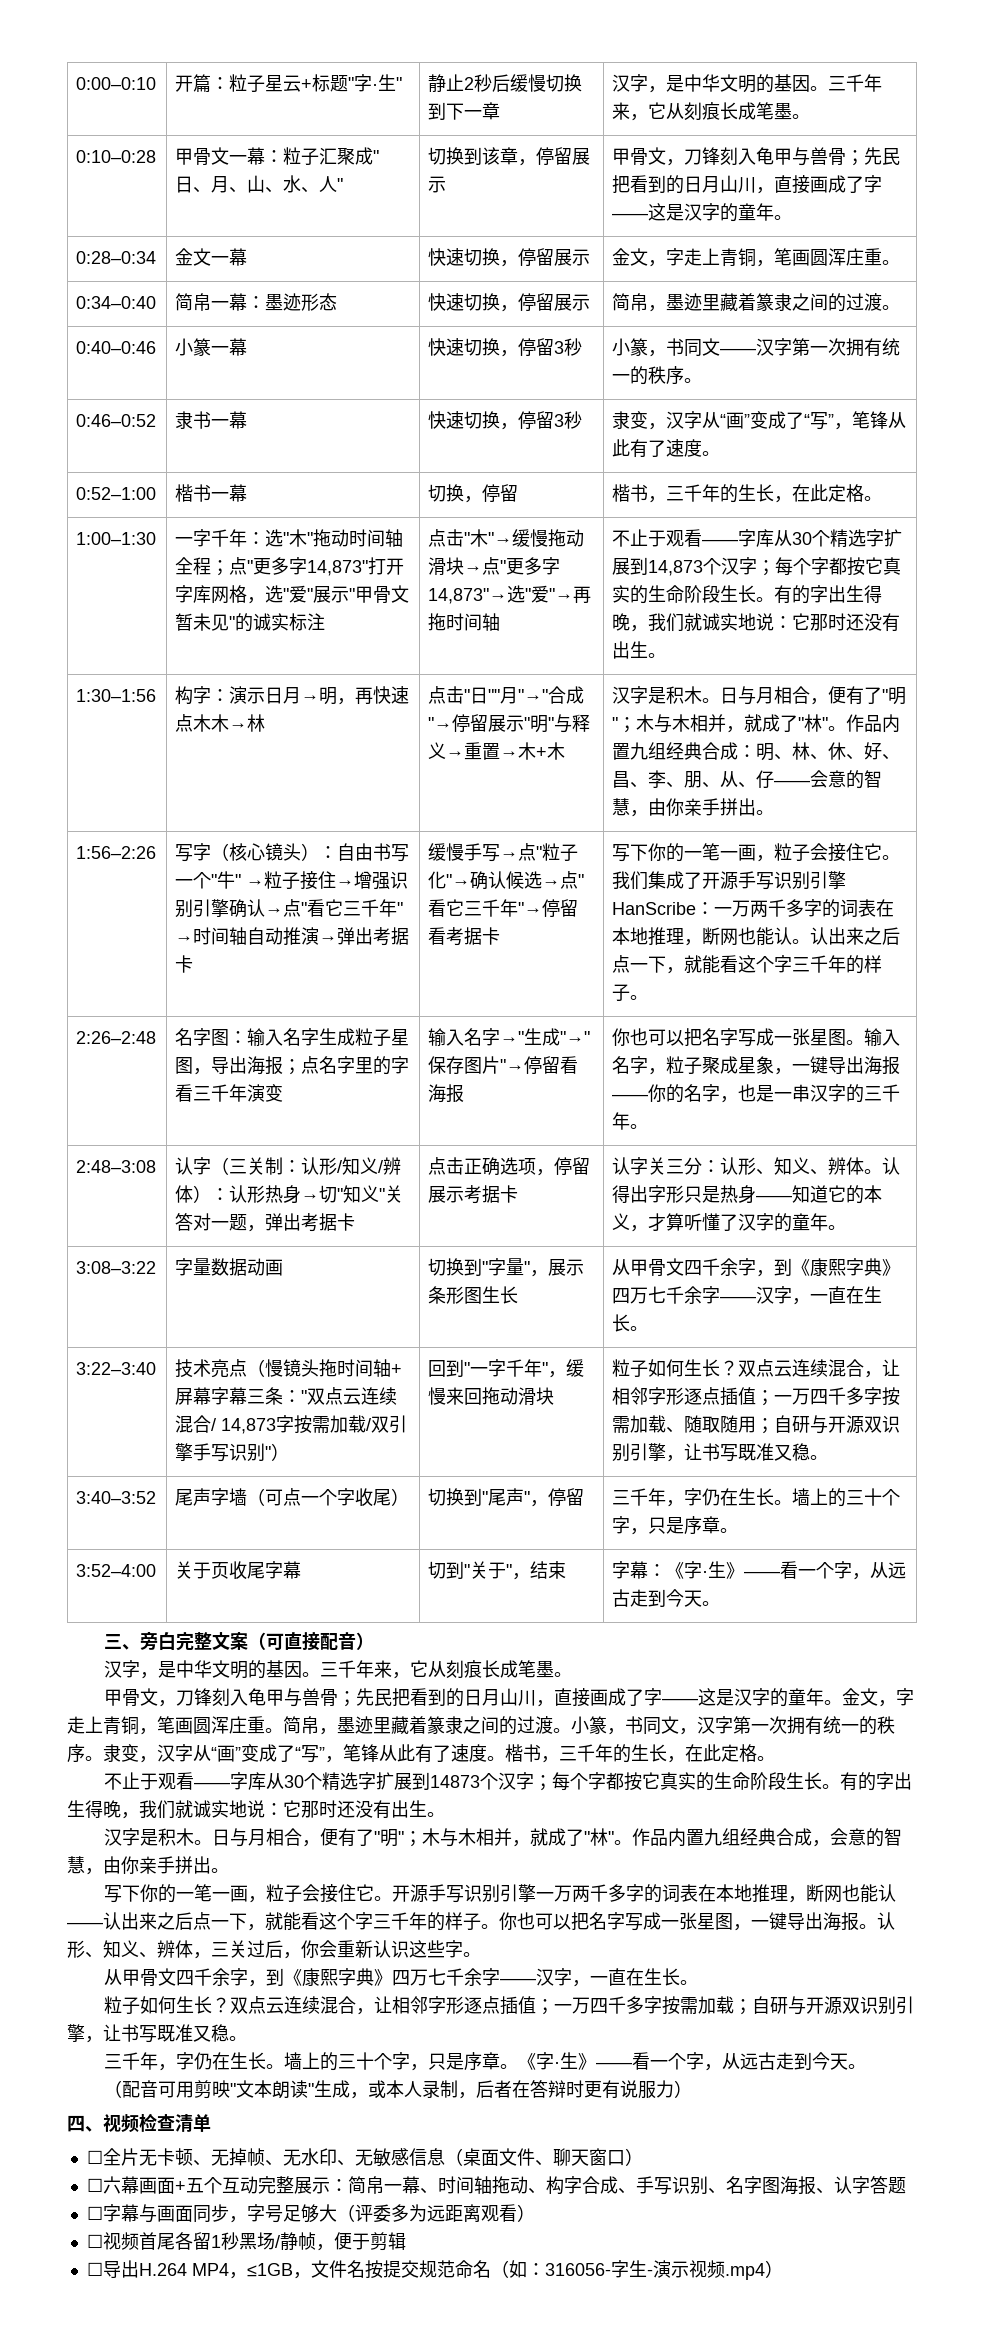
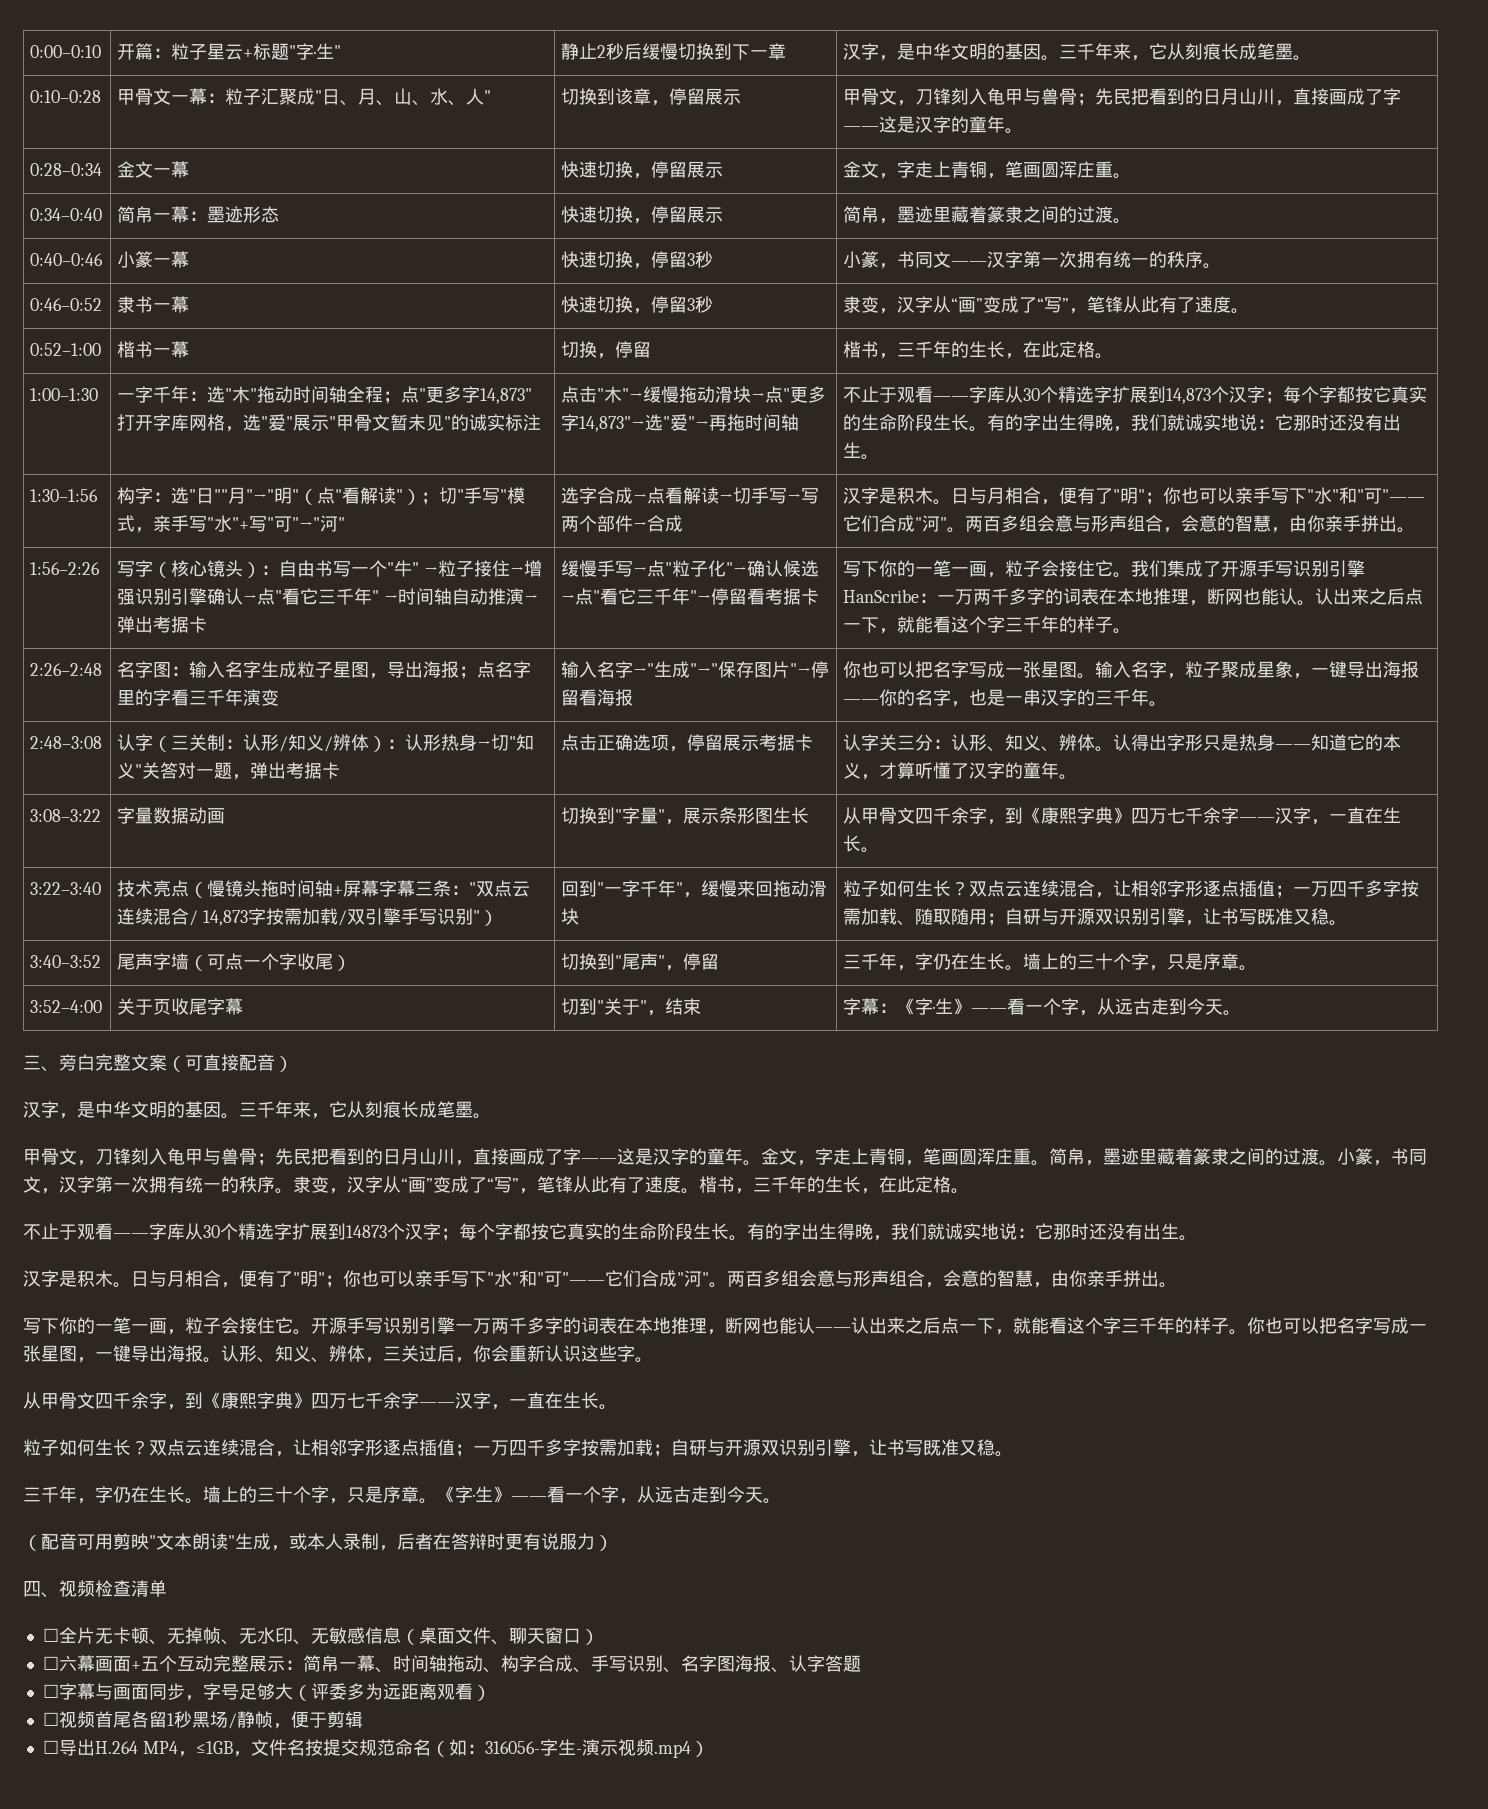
[229,686,410,705] [175,714,266,732] [428,686,585,704] [428,714,591,733] [428,742,566,760] 演示日月→明，再快速点木木→林 | 点击"日""月"→"合成"→停留展示"明"与释义→重置→木+木 -> [171,487,526,505] [117,515,346,533] [561,487,820,504] [561,515,684,532] 选"日""月"→"明"（点"看解读"）；切"手写"模式，亲手写"水"+写"可"→"河" | 选字合成→点看解读→切手写→写两个部件→合成
[636,714,901,733] [612,742,901,761] [612,770,811,788] 木与木相并，就成了"林"。作品内置九组经典合成：明、林、休、好、昌、李、朋、从、仔—— -> [1163,487,1426,504] [843,515,1182,533] 你也可以亲手写下"水"和"可"——它们合成"河"。两百多组会意与形声组合，
[421,1828,812,1847] 木与木相并，就成了"林"。作品内置九组经典合成 -> [343,1270,925,1288] 你也可以亲手写下"水"和"可"——它们合成"河"。两百多组会意与形声组合

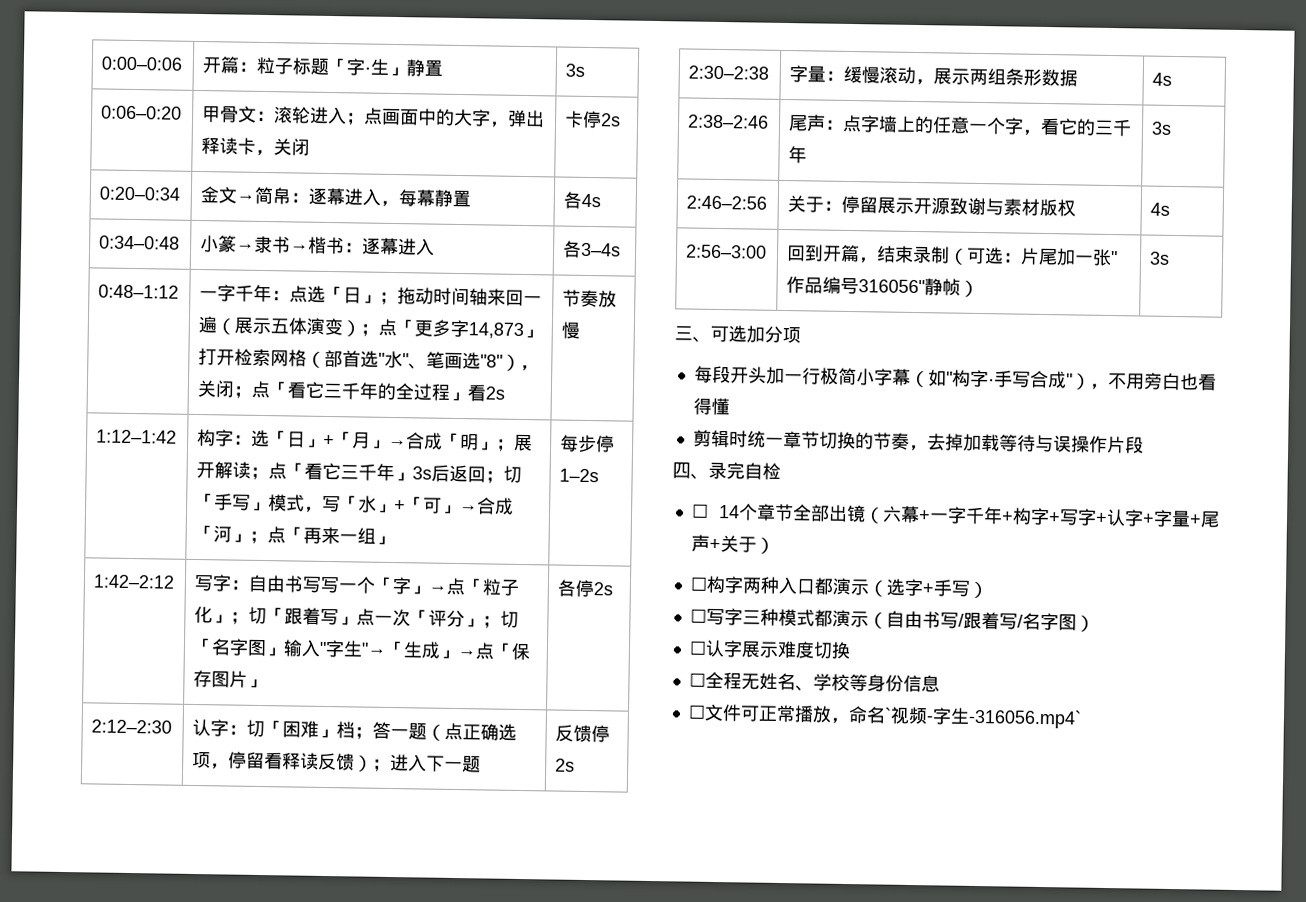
[30,45,102,58] 0:00–0:10 -> [101,56,183,71] 0:00–0:06
[207,43,342,60] [561,43,787,60] [843,43,1312,61] [30,90,102,103] [117,88,492,106] [561,88,742,106] [843,88,1402,106] [843,116,1024,134] [30,163,103,176] [117,161,190,178] [561,161,724,179] [843,161,1132,179] [30,208,103,221] [117,206,280,223] [561,206,724,224] [843,206,1132,224] [30,253,104,266] [117,251,190,268] [561,251,714,269] [843,251,1222,269] [30,298,103,311] [117,296,190,313] [561,296,714,314] [843,296,1250,314] [30,343,102,356] [117,341,190,358] [561,341,652,359] [843,341,1114,359] [30,388,99,401] [117,386,533,404] [117,414,542,432] [561,386,827,403] [561,414,800,432] [843,386,1428,404] [843,414,1402,432] [843,442,880,460] [30,489,99,502] [117,487,526,505] [117,515,346,533] [561,487,820,504] [561,515,684,532] [843,487,1426,505] [843,515,1416,533] [30,562,101,575] [117,560,543,578] [117,588,539,605] [117,616,208,633] [561,560,820,577] [561,588,820,605] [843,560,1366,578] [843,588,1424,606] [843,616,1132,634] [30,663,103,676] [117,661,532,679] [117,689,280,706] [561,661,830,678] [561,689,634,706] [843,661,1420,679] [843,689,1168,707] [30,736,103,749] [117,734,535,752] [117,762,341,780] [561,734,814,752] [843,734,1402,752] [843,762,1078,780] [30,809,102,822] [117,807,226,824] [561,807,810,825] [843,807,1402,825] [843,835,880,853] [30,882,102,895] [117,880,531,898] [117,908,499,926] [561,880,828,898] [561,908,580,925] [843,880,1420,898] [843,908,1348,926] [30,955,102,968] [117,953,352,971] [561,953,720,971] [843,953,1258,971] [30,1000,103,1013] [117,998,244,1015] [561,998,702,1016] [843,998,1242,1016] [23,1054,293,1072] [23,1101,491,1119] [23,1148,1427,1166] [23,1176,969,1194] [23,1223,1197,1241] [23,1270,1177,1288] [23,1317,1427,1335] [23,1345,653,1363] [23,1392,617,1410] [23,1439,1013,1457] [23,1486,781,1504] [23,1533,613,1551] [23,1580,167,1598] [42,1627,599,1645] [42,1655,861,1673] [42,1683,491,1701] [42,1711,363,1729] [42,1739,709,1758] 星云+标题"字·生" | 静止2秒后缓慢切换到下一章 | 汉字，是中华文明的基因。三千年来，它从刻痕长成笔墨。 // 0:10–0:28 | 甲骨文一幕：粒子汇聚成"日、月、山、水、人" | 切换到该章，停留展示 | 甲骨文，刀锋刻入龟甲与兽骨；先民把看到的日月山川，直接画成了字——这是汉字的童年。 // 0:28–0:34 | 金文一幕 | 快速切换，停留展示 | 金文，字走上青铜，笔画圆浑庄重。 // 0:34–0:40 | 简帛一幕：墨迹形态 | 快速切换，停留展示 | 简帛，墨迹里藏着篆隶之间的过渡。 // 0:40–0:46 | 小篆一幕 | 快速切换，停留3秒 | 小篆，书同文——汉字第一次拥有统一的秩序。 // 0:46–0:52 | 隶书一幕 | 快速切换，停留3秒 | 隶变，汉字从“画”变成了“写”，笔锋从此有了速度。 // 0:52–1:00 | 楷书一幕 | 切换，停留 | 楷书，三千年的生长，在此定格。 // 1:00–1:30 | 一字千年：选"木"拖动时间轴全程；点"更多字14,873"打开字库网格，选"爱"展示"甲骨文暂未见"的诚实标注 | 点击"木"→缓慢拖动滑块→点"更多字14,873"→选"爱"→再拖时间轴 | 不止于观看——字库从30个精选字扩展到14,873个汉字；每个字都按它真实的生命阶段生长。有的字出生得晚，我们就诚实地说：它那时还没有出生。 // 1:30–1:56 | 构字：选"日""月"→"明"（点"看解读"）；切"手写"模式，亲手写"水"+写"可"→"河" | 选字合成→点看解读→切手写→写两个部件→合成 | 汉字是积木。日与月相合，便有了"明"；你也可以亲手写下"水"和"可"——它们合成"河"。两百多组会意与形声组合，会意的智慧，由你亲手拼出。 // 1:56–2:26 | 写字（核心镜头）：自由书写一个"牛" →粒子接住→增强识别引擎确认→点"看它三千年" →时间轴自动推演→弹出考据卡 | 缓慢手写→点"粒子化"→确认候选→点"看它三千年"→停留看考据卡 | 写下你的一笔一画，粒子会接住它。我们集成了开源手写识别引擎HanScribe：一万两千多字的词表在本地推理，断网也能认。认出来之后点一下，就能看这个字三千年的样子。 // 2:26–2:48 | 名字图：输入名字生成粒子星图，导出海报；点名字里的字看三千年演变 | 输入名字→"生成"→"保存图片"→停留看海报 | 你也可以把名字写成一张星图。输入名字，粒子聚成星象，一键导出海报——你的名字，也是一串汉字的三千年。 // 2:48–3:08 | 认字（三关制：认形/知义/辨体）：认形热身→切"知义"关答对一题，弹出考据卡 | 点击正确选项，停留展示考据卡 | 认字关三分：认形、知义、辨体。认得出字形只是热身——知道它的本义，才算听懂了汉字的童年。 // 3:08–3:22 | 字量数据动画 | 切换到"字量"，展示条形图生长 | 从甲骨文四千余字，到《康熙字典》四万七千余字——汉字，一直在生长。 // 3:22–3:40 | 技术亮点（慢镜头拖时间轴+屏幕字幕三条："双点云连续混合/ 14,873字按需加载/双引擎手写识别"） | 回到"一字千年"，缓慢来回拖动滑块 | 粒子如何生长？双点云连续混合，让相邻字形逐点插值；一万四千多字按需加载、随取随用；自研与开源双识别引擎，让书写既准又稳。 // 3:40–3:52 | 尾声字墙（可点一个字收尾） | 切换到"尾声"，停留 | 三千年，字仍在生长。墙上的三十个字，只是序章。 // 3:52–4:00 | 关于页收尾字幕 | 切到"关于"，结束 | 字幕：《字·生》——看一个字，从远古走到今天。 // 三、旁白完整文案（可直接配音） // 汉字，是中华文明的基因。三千年来，它从刻痕长成笔墨。 // 甲骨文，刀锋刻入龟甲与兽骨；先民把看到的日月山川，直接画成了字——这是汉字的童年。金文，字走上青铜，笔画圆浑庄重。简帛，墨迹里藏着篆隶之间的过渡。小篆，书同文，汉字第一次拥有统一的秩序。隶变，汉字从“画”变成了“写”，笔锋从此有了速度。楷书，三千年的生长，在此定格。 // 不止于观看——字库从30个精选字扩展到14873个汉字；每个字都按它真实的生命阶段生长。有的字出生得晚，我们就诚实地说：它那时还没有出生。 // 汉字是积木。日与月相合，便有了"明"；你也可以亲手写下"水"和"可"——它们合成"河"。两百多组会意与形声组合，会意的智慧，由你亲手拼出。 // 写下你的一笔一画，粒子会接住它。开源手写识别引擎一万两千多字的词表在本地推理，断网也能认——认出来之后点一下，就能看这个字三千年的样子。你也可以把名字写成一张星图，一键导出海报。认形、知义、辨体，三关过后，你会重新认识这些字。 // 从甲骨文四千余字，到《康熙字典》四万七千余字——汉字，一直在生长。 // 粒子如何生长？双点云连续混合，让相邻字形逐点插值；一万四千多字按需加载；自研与开源双识别引擎，让书写既准又稳。 // 三千年，字仍在生长。墙上的三十个字，只是序章。《字·生》——看一个字，从远古走到今天。 // （配音可用剪映"文本朗读"生成，或本人录制，后者在答辩时更有说服力） // 四、视频检查清单 // ☐全片无卡顿、无掉帧、无水印、无敏感信息（桌面文件、聊天窗口） // ☐六幕画面+五个互动完整展示：简帛一幕、时间轴拖动、构字合成、手写识别、名字图海报、认字答题 // ☐字幕与画面同步，字号足够大（评委多为远距离观看） // ☐视频首尾各留1秒黑场/静帧，便于剪辑 // ☐导出H.264 MP4，≤1GB，文件名按提交规范命名（如：316056-字生-演示视频.mp4） -> [292,57,444,77] [565,63,586,77] [101,105,183,120] [201,105,546,128] [201,137,311,157] [564,110,622,129] [99,186,181,201] [200,186,472,208] [563,191,602,209] [99,235,181,250] [200,235,436,256] [562,240,622,258] [98,284,180,299] [199,284,543,307] [198,316,543,340] [198,348,540,372] [197,380,506,402] [562,289,618,308] [561,321,581,339] [96,429,178,444] [197,428,534,452] [196,461,523,484] [196,492,515,515] [195,524,395,546] [559,434,616,453] [559,468,600,483] [93,574,176,589] [194,574,521,596] [194,605,520,629] [193,637,532,661] [193,669,267,689] [557,579,614,598] [91,719,173,734] [192,718,518,741] [192,751,482,773] [555,724,611,743] [555,758,576,772] [688,65,770,80] [789,65,1079,87] [1152,72,1173,86] [687,114,770,129] [788,114,1133,137] [788,146,808,164] [1151,121,1173,135] [686,195,768,210] [787,195,1077,217] [1150,202,1171,216] [685,244,768,259] [786,244,1119,267] [786,276,980,297] [1149,251,1171,265] [674,325,801,344] [693,365,1217,391] [692,397,730,416] [692,429,1144,454] [672,461,781,480] [690,503,1220,528] [690,534,775,554] [689,575,989,599] [689,608,1095,632] [688,639,851,660] [688,671,940,693] [687,703,1082,729] 标题「字·生」静置 | 3s // 0:06–0:20 | 甲骨文：滚轮进入；点画面中的大字，弹出释读卡，关闭 | 卡停2s // 0:20–0:34 | 金文→简帛：逐幕进入，每幕静置 | 各4s // 0:34–0:48 | 小篆→隶书→楷书：逐幕进入 | 各3–4s // 0:48–1:12 | 一字千年：点选「日」；拖动时间轴来回一遍（展示五体演变）；点「更多字14,873」打开检索网格（部首选"水"、笔画选"8"），关闭；点「看它三千年的全过程」看2s | 节奏放慢 // 1:12–1:42 | 构字：选「日」+「月」→合成「明」；展开解读；点「看它三千年」3s后返回；切「手写」模式，写「水」+「可」→合成「河」；点「再来一组」 | 每步停1–2s // 1:42–2:12 | 写字：自由书写写一个「字」→点「粒子化」；切「跟着写」点一次「评分」；切「名字图」输入"字生"→「生成」→点「保存图片」 | 各停2s // 2:12–2:30 | 认字：切「困难」档；答一题（点正确选项，停留看释读反馈）；进入下一题 | 反馈停2s // 2:30–2:38 | 字量：缓慢滚动，展示两组条形数据 | 4s // 2:38–2:46 | 尾声：点字墙上的任意一个字，看它的三千年 | 3s // 2:46–2:56 | 关于：停留展示开源致谢与素材版权 | 4s // 2:56–3:00 | 回到开篇，结束录制（可选：片尾加一张"作品编号316056"静帧） | 3s // 三、可选加分项 // 每段开头加一行极简小字幕（如"构字·手写合成"），不用旁白也看得懂 // 剪辑时统一章节切换的节奏，去掉加载等待与误操作片段 // 四、录完自检 // ☐ 14个章节全部出镜（六幕+一字千年+构字+写字+认字+字量+尾声+关于） // ☐构字两种入口都演示（选字+手写） // ☐写字三种模式都演示（自由书写/跟着写/名字图） // ☐认字展示难度切换 // ☐全程无姓名、学校等身份信息 // ☐文件可正常播放，命名`视频-字生-316056.mp4`

